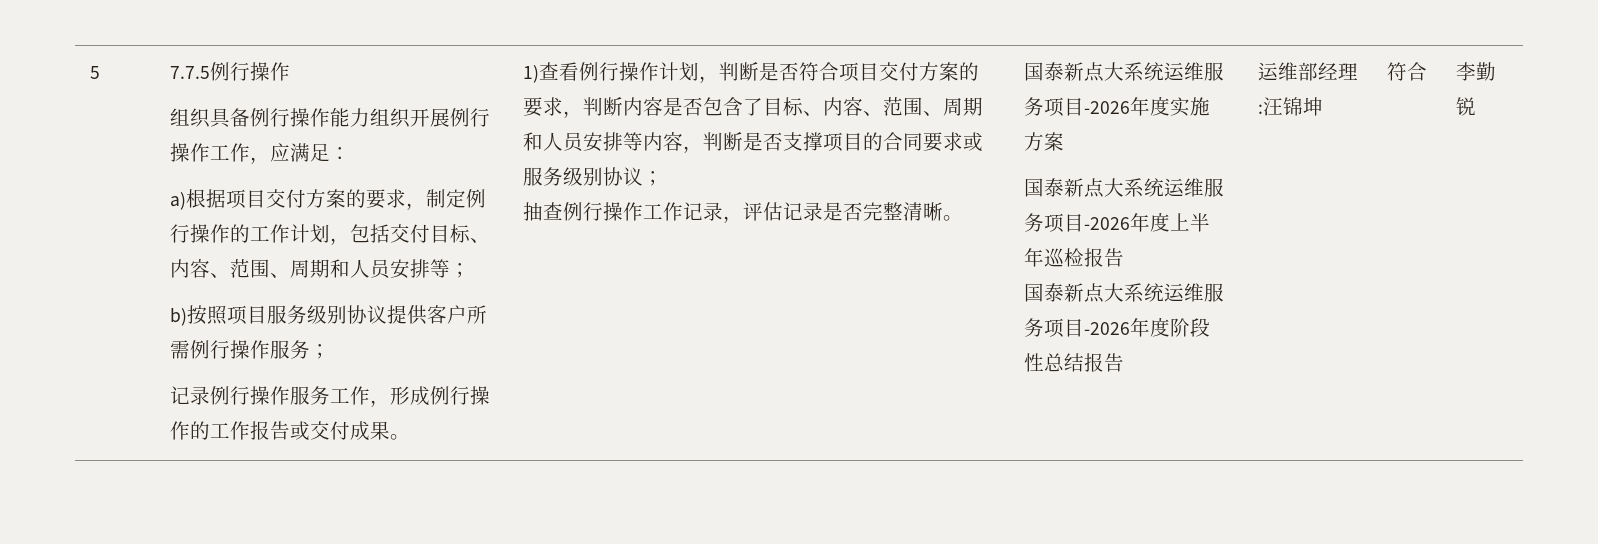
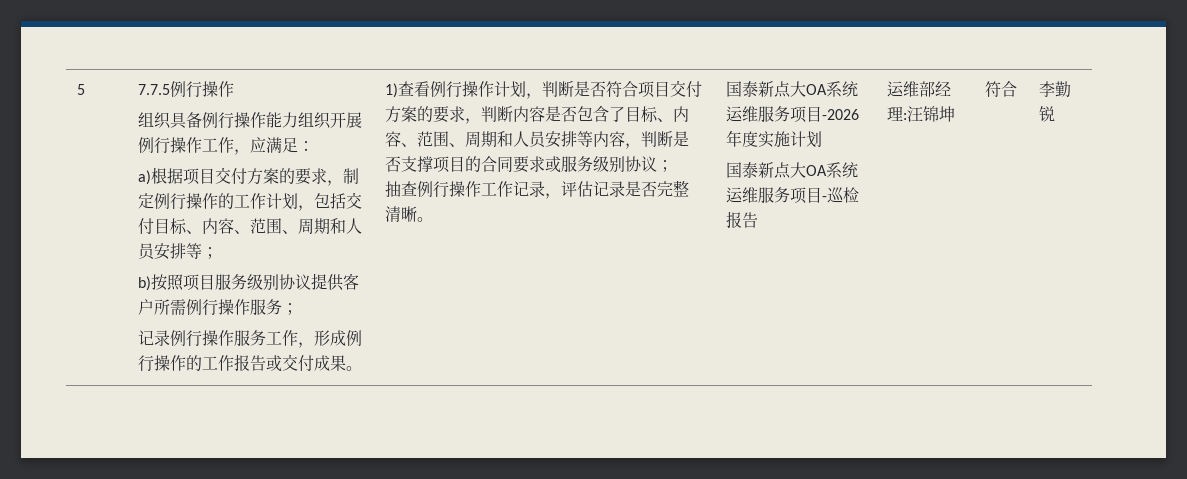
(1124, 71) none -> [806,84,828,95] OA
[1023,132,1064,151] [1023,178,1224,198] [1023,213,1210,233] [1023,248,1044,267] 方案 // 国泰新点大系统运维服务项目-2026年度上半年 -> [790,131,823,148] [726,162,859,179] [726,187,828,204] 计划 // 国泰新点大OA系统运维服务项目-
[1023,283,1224,303] [1023,318,1210,338] [1023,353,1124,372] // 国泰新点大系统运维服务项目-2026年度阶段性总结报告 -> (759, 220) none

